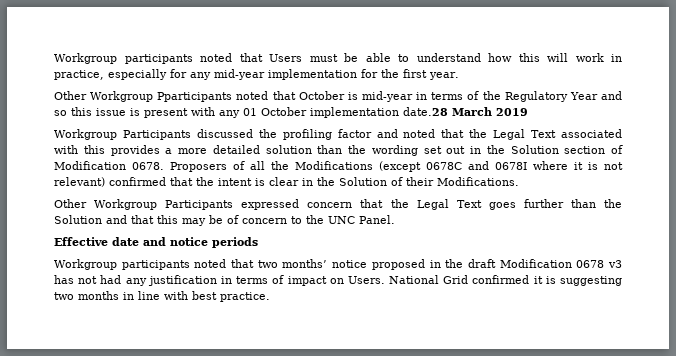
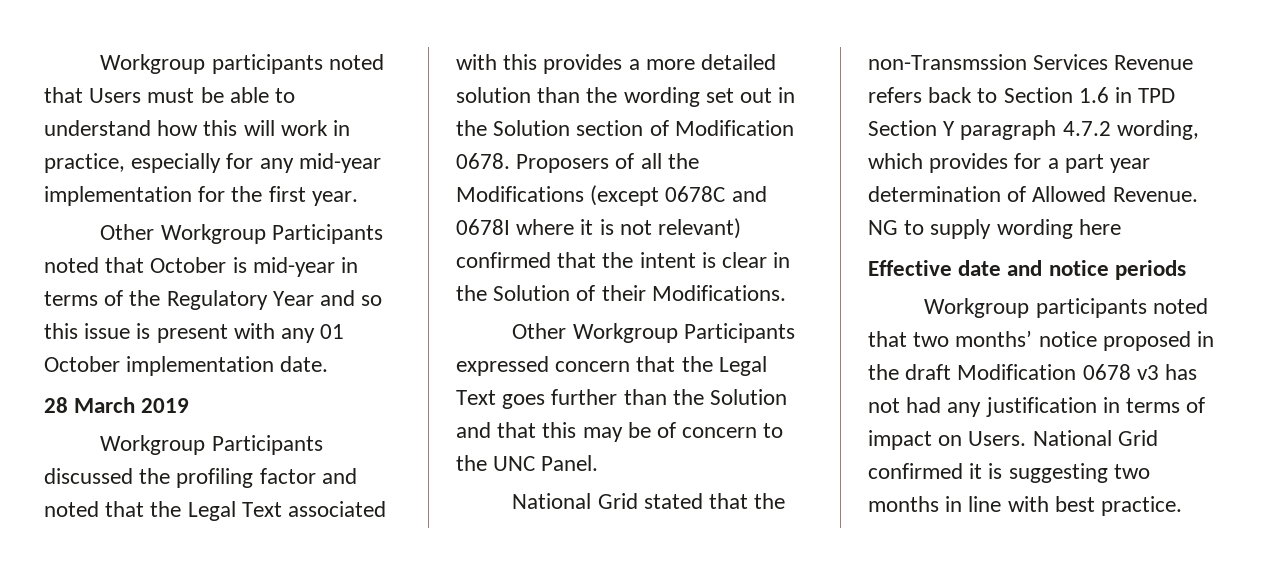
[157,92,233,102] Pparticipants -> [271,224,383,244] Participants
[403,107,448,116] date.28 -> [280,356,329,372] [44,397,68,413] date. // 28
(395, 219) none -> [512,493,786,509] [868,54,1194,70] [868,87,1176,103] [868,120,1199,140] [868,153,1151,173] [868,186,1198,202] [868,219,1121,239] // National Grid stated that the non-Transmssion Services Revenue refers back to Section 1.6 in TPD Section Y paragraph 4.7.2 wording, which provides for a part year determination of Allowed Revenue. NG to supply wording here

